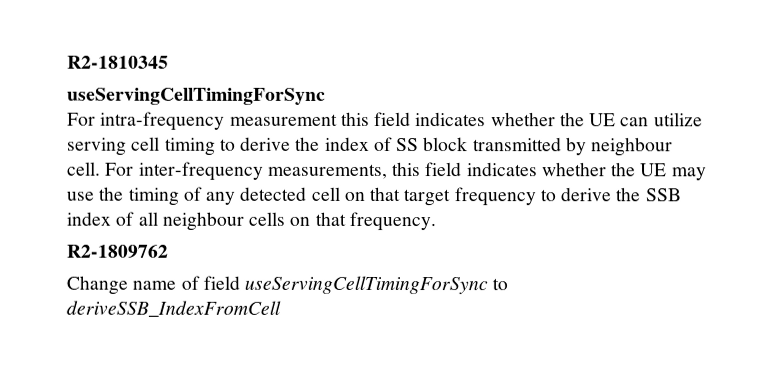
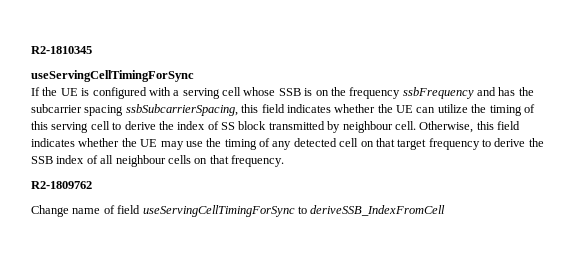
[67,111,338,131] For intra-frequency measurement -> [31,87,534,99] [31,104,238,116] If the UE is configured with a serving cell whose SSB is on the frequency ssbFrequency and has the subcarrier spacing ssbSubcarrierSpacing,
[67,136,216,156] serving cell timing -> [471,104,535,116] [31,121,110,133] the timing of this serving cell
[105,161,388,181] For inter-frequency measurements, -> [419,121,474,133] Otherwise,

